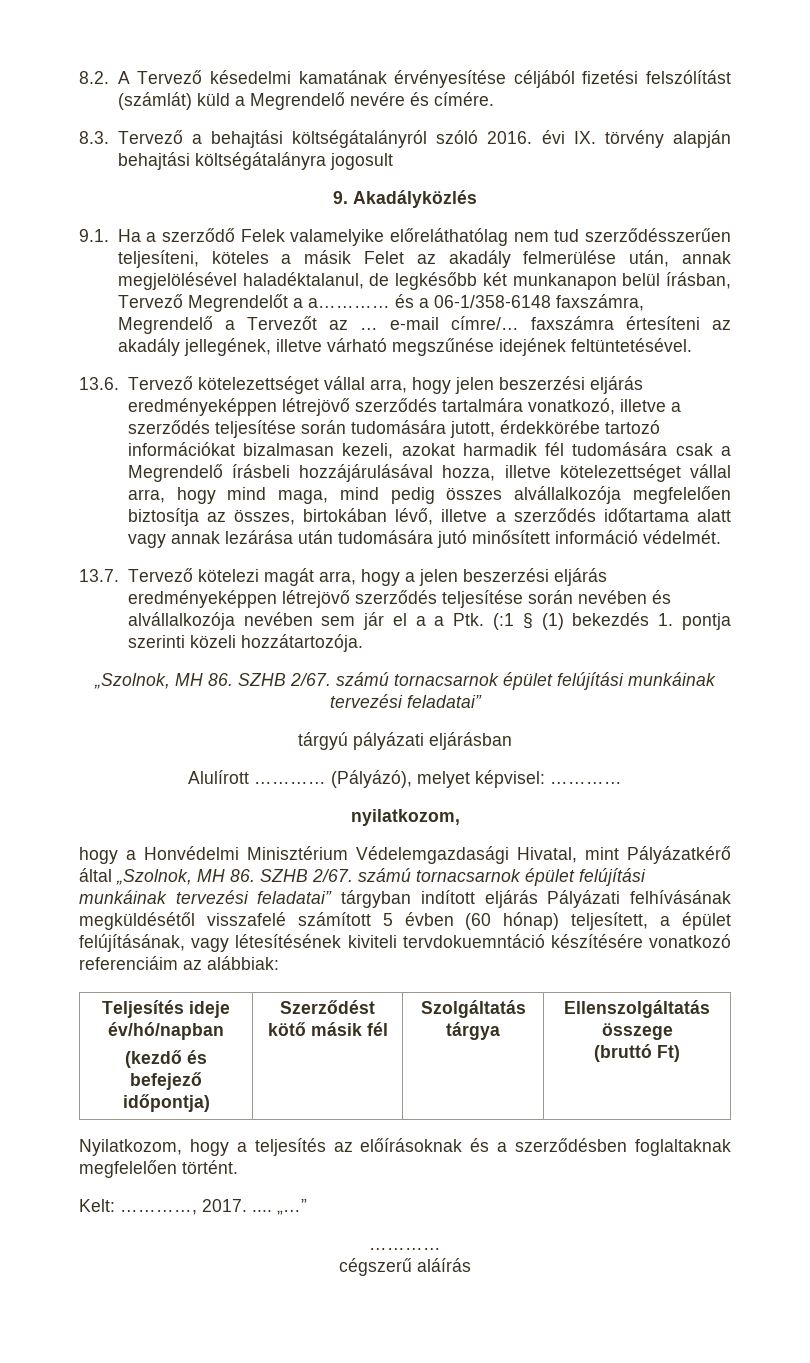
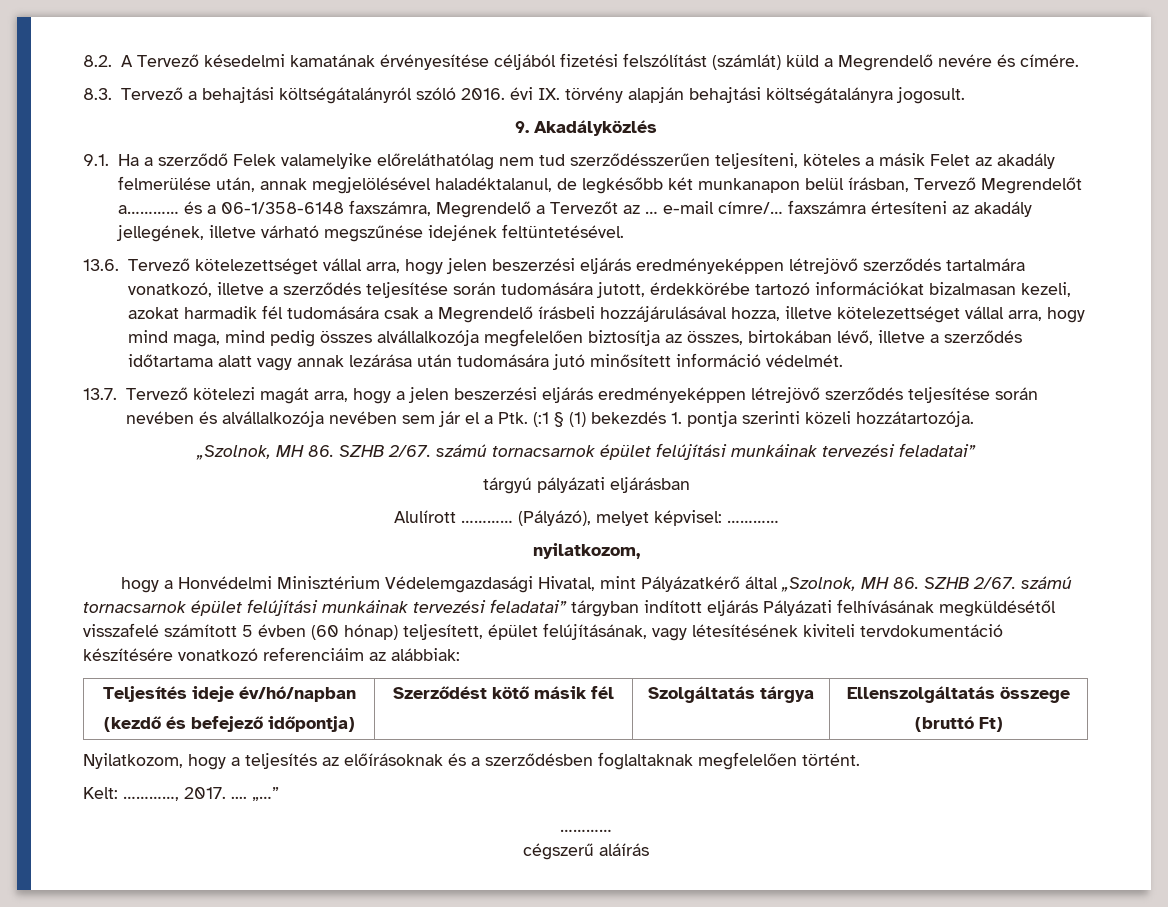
[329,153,393,170] jogosult -> [895,87,965,104] jogosult.
[292,298,303,308] a -> (1082, 185) none
[434,616,445,626] a -> (493, 419) none
[660,916,671,926] a -> (483, 632) none
[402,934,545,948] tervdokuemntáció -> [860,624,1003,637] tervdokumentáció

